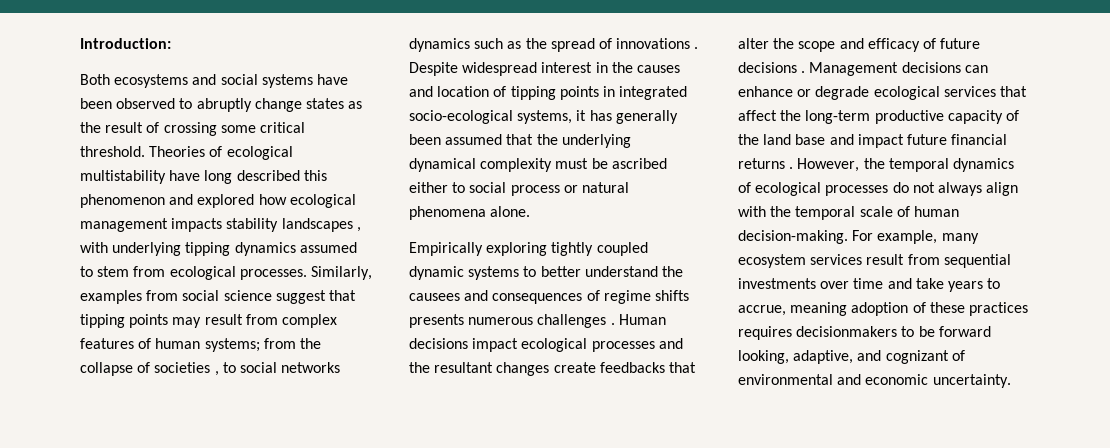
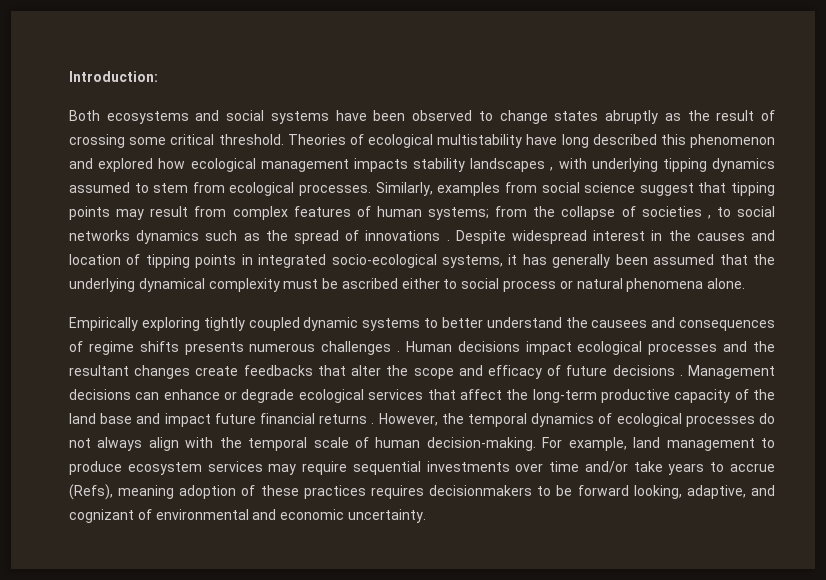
[196,98,252,112] abruptly -> (493, 116) none
(344, 103) none -> [605,110,659,124] abruptly
[941,233,979,244] [738,254,940,268] many ecosystem services result from -> [633,437,776,451] [69,461,348,475] land management to produce ecosystem services may require
[887,278,912,289] and -> [584,461,628,473] and/or
[738,305,786,316] accrue, -> [729,463,775,472] [69,484,113,500] accrue (Refs),

